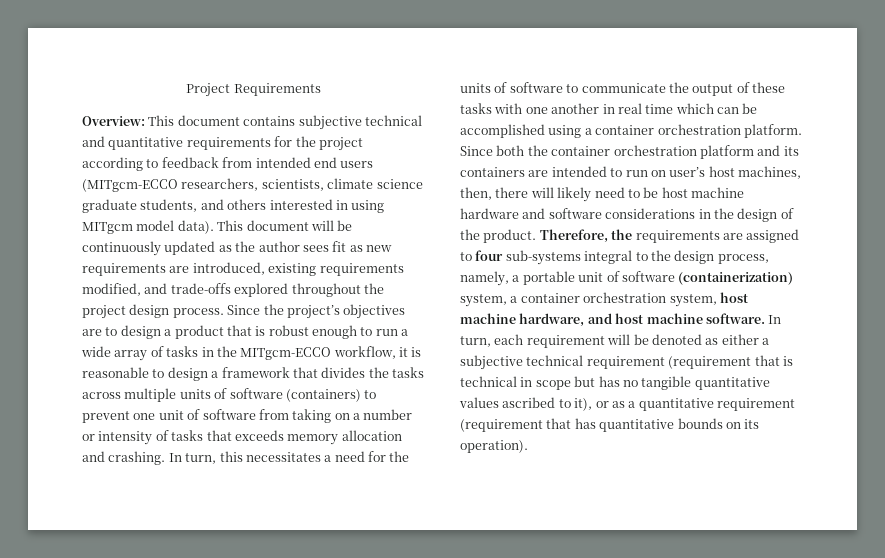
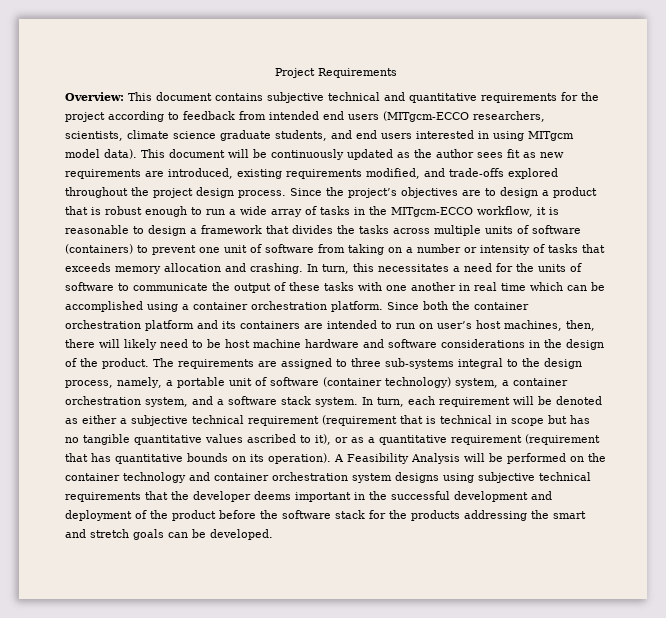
[227,199,267,210] others -> [356,130,412,139] end users
[539,229,633,243] Therefore, the -> [153,358,174,367] The
[475,250,504,261] four -> [351,358,381,367] three
[678,272,794,285] (containerization) -> [322,377,451,388] (container technology)
[719,292,748,303] [460,313,765,327] host machine hardware, and host machine software. -> [192,396,358,407] and a software stack system.
(528, 446) none -> [334,453,606,464] [65,472,591,483] [65,491,552,502] [65,510,586,521] [65,529,273,540] A Feasibility Analysis will be performed on the container technology and container orchestration system designs using subjective technical requirements that the developer deems important in the successful development and deployment of the product before the software stack for the products addressing the smart and stretch goals can be developed.

